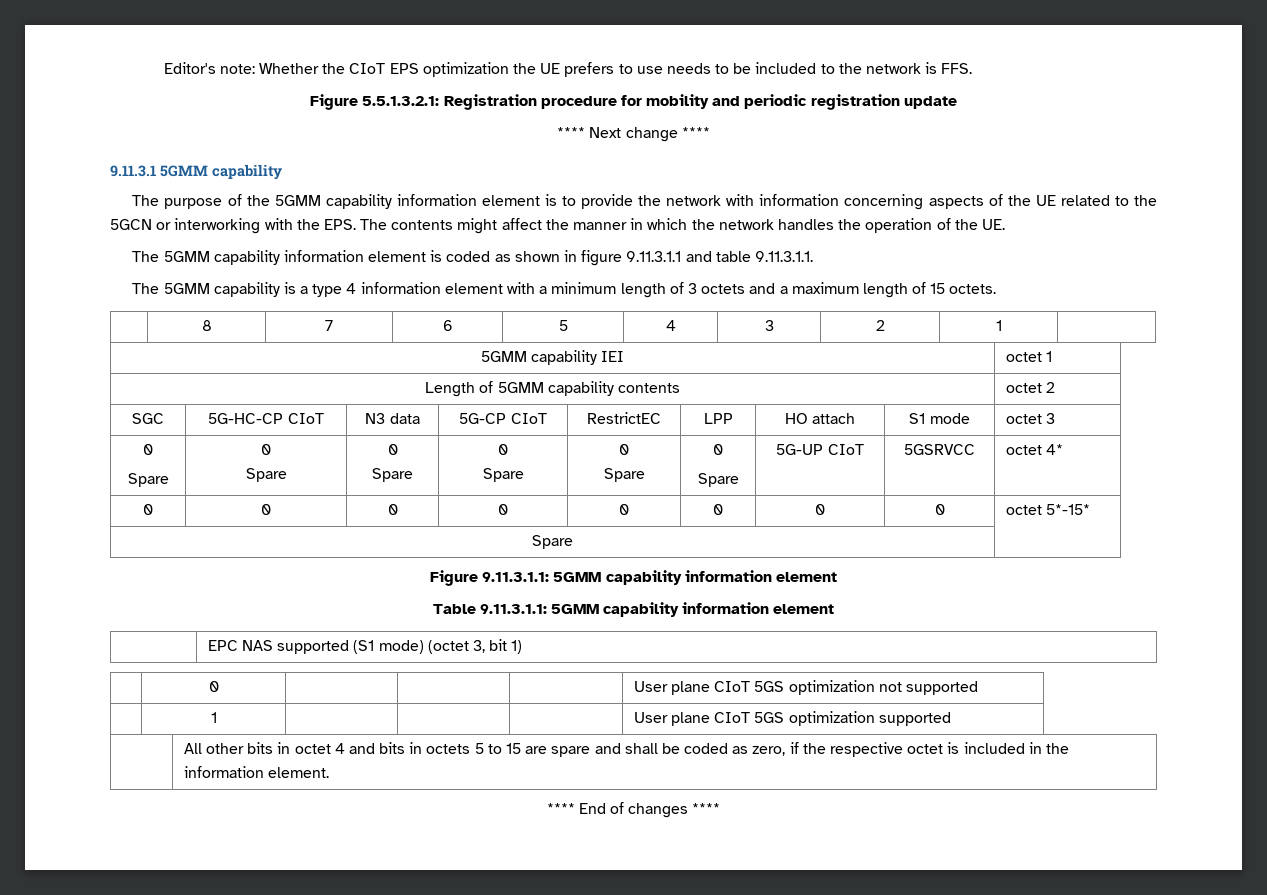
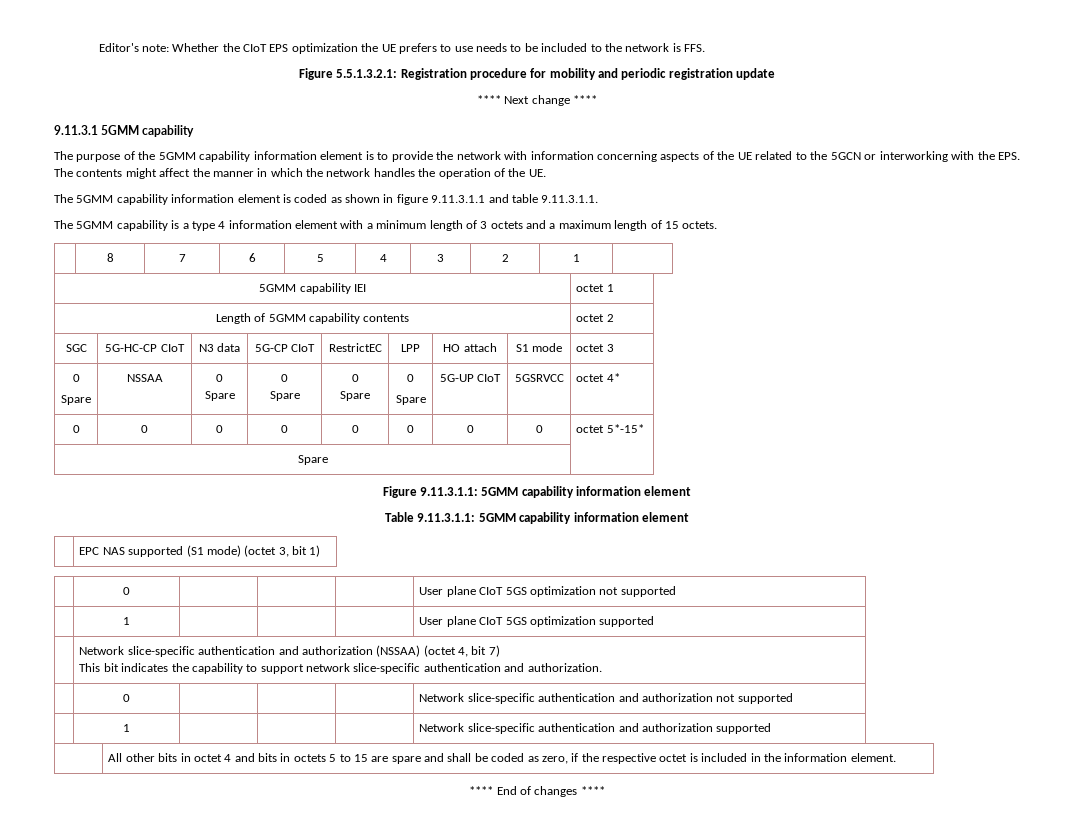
[261,444,271,455] [245,468,287,482] 0 // Spare -> [126,374,163,382] NSSAA
(951, 719) none -> [79,645,500,657] [79,663,602,674] [123,694,130,702] [419,693,793,704] [123,724,130,732] [419,723,772,734] // | Network slice-specific authentication and authorization (NSSAA) (octet 4, bit 7) // This bit indicates the capability to support network slice-specific authentication and authorization. // | 0 | | | | Network slice-specific authentication and authorization not supported // | 1 | | | | Network slice-specific authentication and authorization supported

